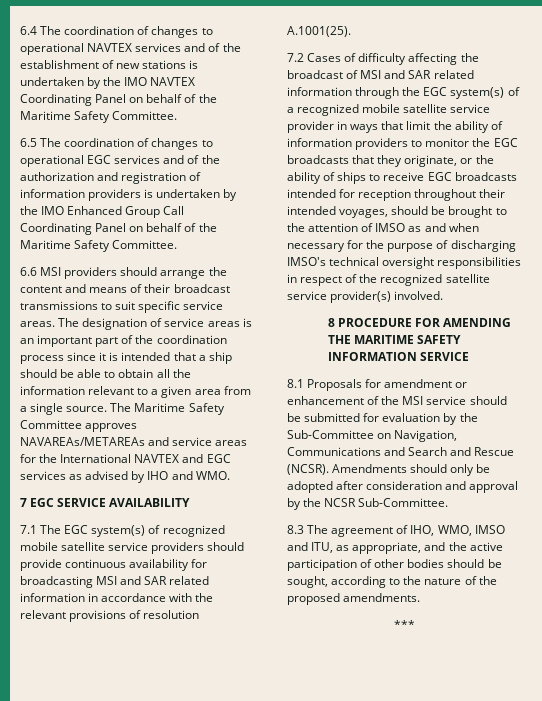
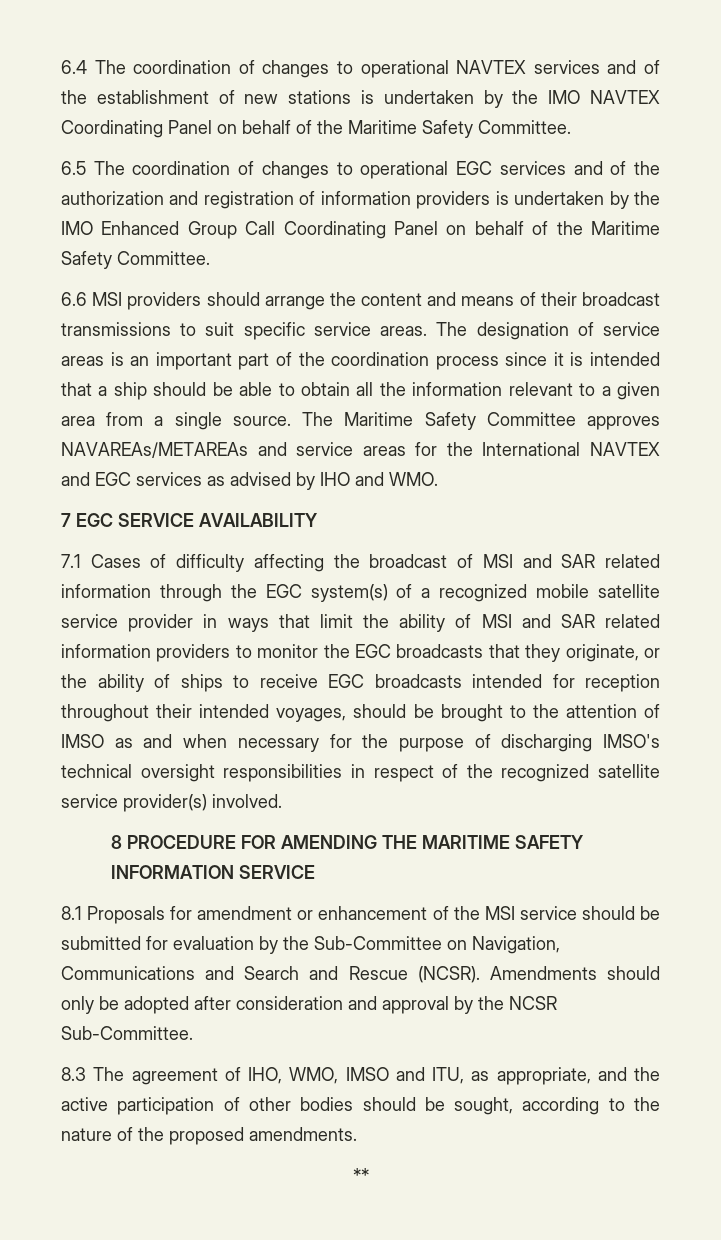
[40,525,225,537] [20,542,245,554] [20,559,208,571] [20,576,210,588] [20,593,214,602] [20,610,200,622] [287,26,351,37] [287,53,304,62] The EGC system(s) of recognized mobile satellite service providers should provide continuous availability for broadcasting MSI and SAR related information in accordance with the relevant provisions of resolution A.1001(25). // 7.2 -> (81, 561) none
(503, 125) none -> [481,614,661,628] MSI and SAR related
[394,620,415,629] *** -> [352,1168,369,1182] **

